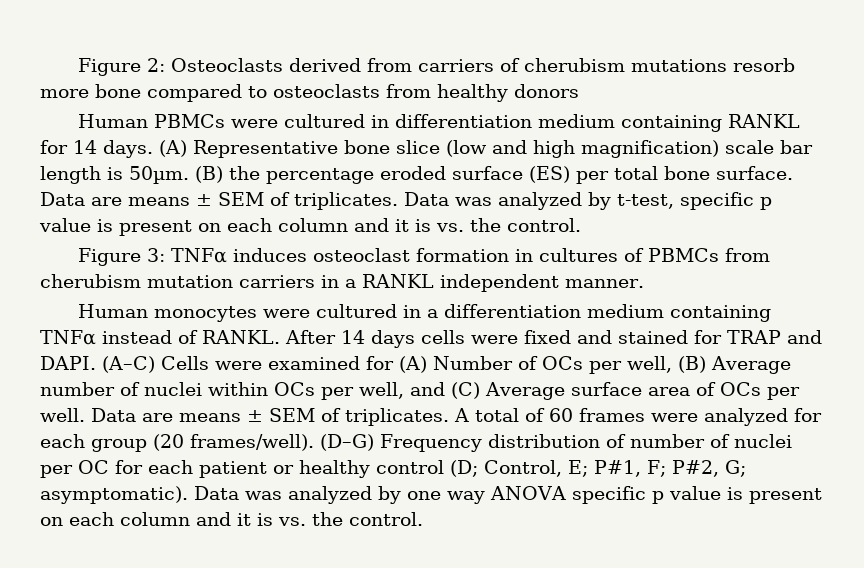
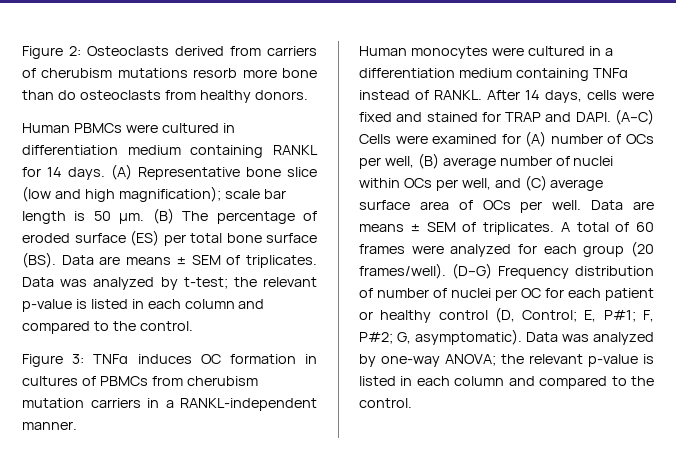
[147,84,267,102] compared to -> [22,90,76,100] than do
[514,84,579,98] donors -> [254,90,308,100] donors.
[581,140,719,158] magnification) -> [118,186,221,202] magnification);
[129,166,374,184] 50µm. (B) the percentage -> [93,208,318,224] 50 µm. (B) The percentage of
[716,166,793,180] surface. -> [266,233,317,243] [22,252,56,268] surface (BS).
[617,192,772,210] [39,218,464,236] t-test, specific p value is present on each column and it is vs. -> [183,277,317,289] [22,299,265,312] [22,321,109,334] t-test; the relevant p-value is listed in each column and compared to
[313,248,411,262] osteoclast -> [200,354,221,364] OC
[362,274,559,292] RANKL independent -> [180,398,317,411] RANKL-independent
[371,330,415,348] days -> [545,90,582,103] days,
[433,356,513,370] Number -> [550,134,603,144] number
[711,356,791,374] Average -> [442,157,496,169] average
[485,382,565,400] Average -> [550,179,604,191] average
[450,460,746,477] (D; Control, E; P#1, F; P#2, G; -> [494,307,654,323] [359,332,411,344] (D, Control; E, P#1; F, P#2; G,
[407,486,822,504] [40,512,306,526] one way ANOVA specific p value is present on each column and it is vs. -> [381,354,654,367] [359,376,627,389] one-way ANOVA; the relevant p-value is listed in each column and compared to

